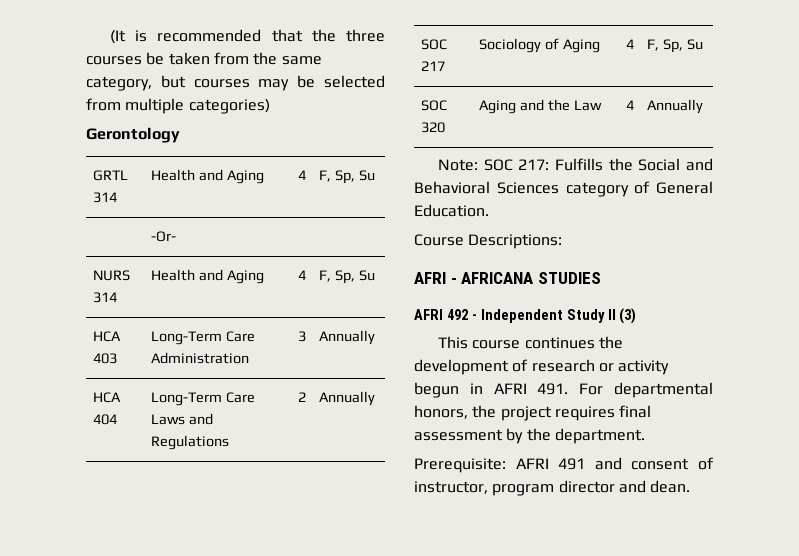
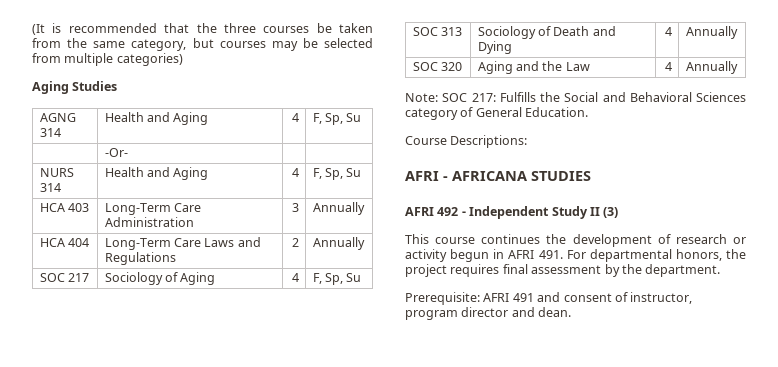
[86,127,180,143] [93,170,129,181] Gerontology // GRTL -> [32,81,118,94] [39,113,76,122] Aging Studies // AGNG
(703, 44) none -> [412,27,462,36] [477,26,616,39] [477,41,512,54] [664,27,672,36] [685,26,738,39] // SOC 313 | Sociology of Death and Dying | 4 | Annually

